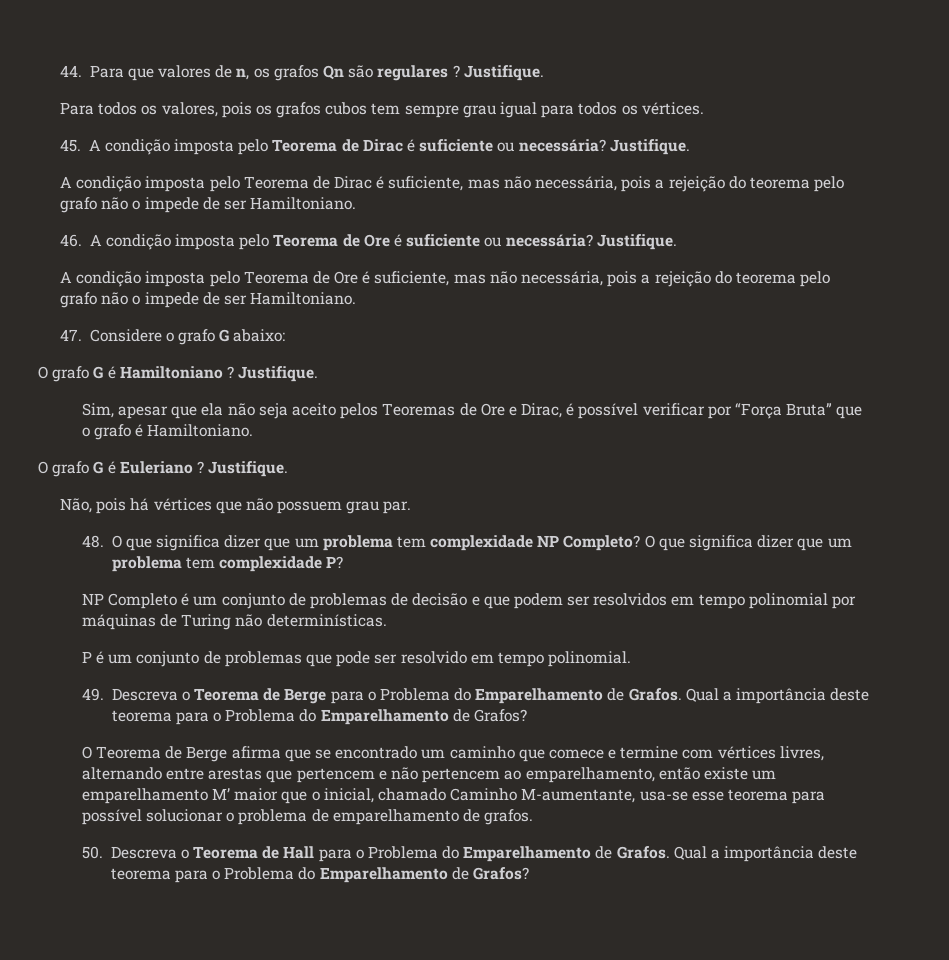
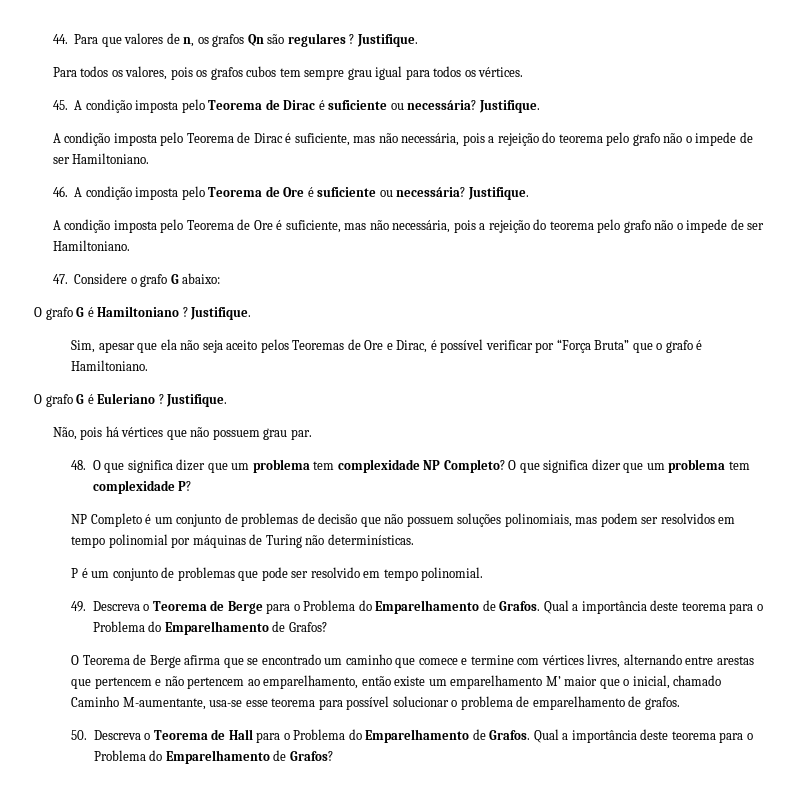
[471,596,510,609] e que -> [360,513,598,527] que não possuem soluções polinomiais, mas

